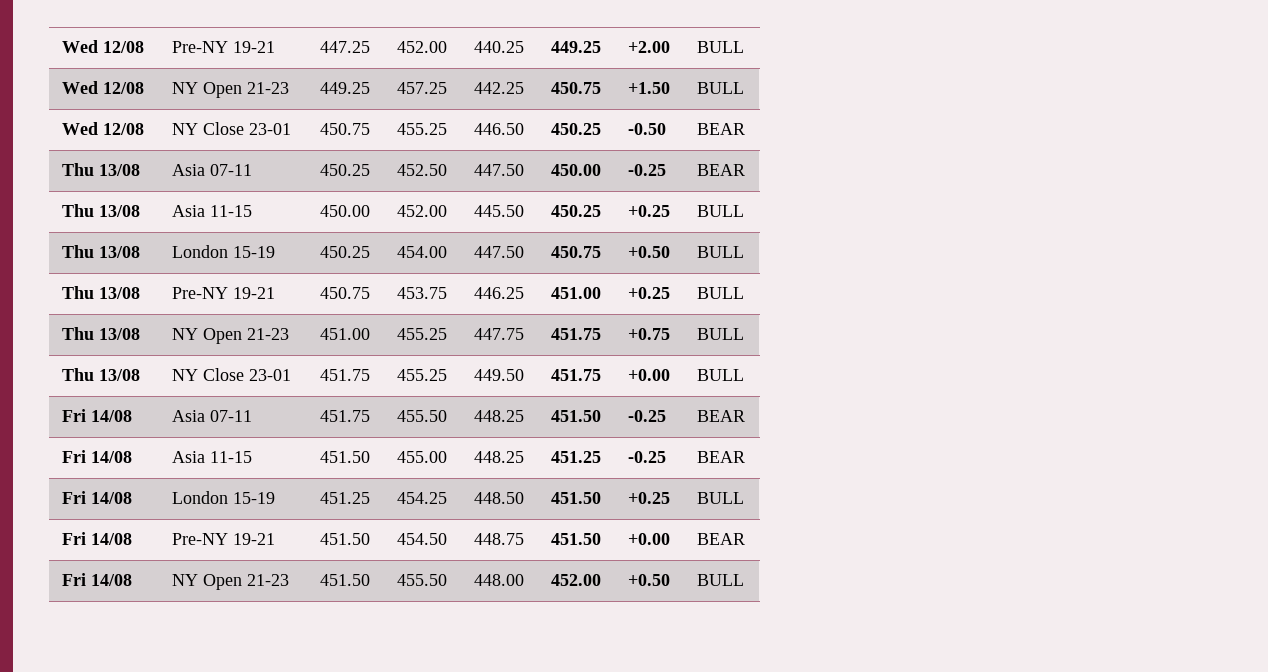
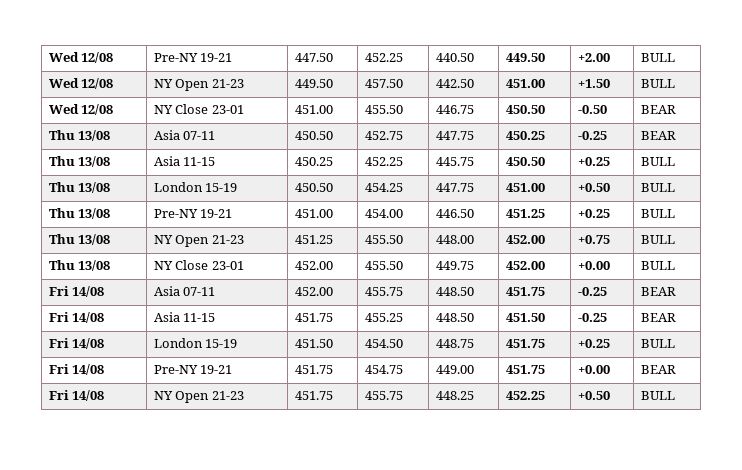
[319,41,370,53] [396,41,447,53] [473,41,524,53] [550,41,601,53] 447.25 | 452.00 | 440.25 | 449.25 -> [294,53,333,62] [364,53,403,62] [435,53,474,62] [505,53,545,62] 447.50 | 452.25 | 440.50 | 449.50
[319,82,370,94] [396,82,447,94] [473,82,524,94] [550,82,601,94] 449.25 | 457.25 | 442.25 | 450.75 -> [294,79,333,88] [364,79,403,88] [435,79,474,88] [505,79,545,88] 449.50 | 457.50 | 442.50 | 451.00
[319,123,370,135] [396,123,447,135] [473,123,524,135] [550,123,601,135] 450.75 | 455.25 | 446.50 | 450.25 -> [294,105,333,114] [364,105,403,114] [435,105,474,114] [505,105,545,114] 451.00 | 455.50 | 446.75 | 450.50
[319,164,370,176] [396,164,447,176] [473,164,524,176] [550,164,601,176] 450.25 | 452.50 | 447.50 | 450.00 -> [294,131,333,140] [364,131,403,140] [435,131,474,140] [505,131,545,140] 450.50 | 452.75 | 447.75 | 450.25
[319,205,370,217] [396,205,447,217] [473,205,524,217] [550,205,601,217] 450.00 | 452.00 | 445.50 | 450.25 -> [294,157,333,166] [364,157,403,166] [435,157,474,166] [505,157,545,166] 450.25 | 452.25 | 445.75 | 450.50
[319,246,370,258] [396,246,447,258] [473,246,524,258] [550,246,601,258] 450.25 | 454.00 | 447.50 | 450.75 -> [294,183,333,192] [364,183,403,192] [435,183,474,192] [505,183,545,192] 450.50 | 454.25 | 447.75 | 451.00
[319,287,370,299] [396,287,447,299] [473,287,524,299] [550,287,601,299] 450.75 | 453.75 | 446.25 | 451.00 -> [294,209,333,218] [364,209,403,218] [435,209,474,218] [505,209,545,218] 451.00 | 454.00 | 446.50 | 451.25
[319,328,370,340] [396,328,447,340] [473,328,524,340] [550,328,601,340] 451.00 | 455.25 | 447.75 | 451.75 -> [294,235,333,244] [364,235,403,244] [435,235,474,244] [505,235,545,244] 451.25 | 455.50 | 448.00 | 452.00
[319,369,370,381] [396,369,447,381] [473,369,524,381] [550,369,601,381] 451.75 | 455.25 | 449.50 | 451.75 -> [294,261,333,270] [364,261,403,270] [435,261,474,270] [505,261,545,270] 452.00 | 455.50 | 449.75 | 452.00
[319,410,370,422] [396,410,447,422] [473,410,524,422] [550,410,601,422] 451.75 | 455.50 | 448.25 | 451.50 -> [294,287,333,296] [364,287,403,296] [435,287,474,296] [505,287,545,296] 452.00 | 455.75 | 448.50 | 451.75
[319,451,370,463] [396,451,447,463] [473,451,524,463] [550,451,601,463] 451.50 | 455.00 | 448.25 | 451.25 -> [294,313,333,322] [364,313,403,322] [435,313,474,322] [505,313,545,322] 451.75 | 455.25 | 448.50 | 451.50
[319,492,370,504] [396,492,447,504] [473,492,524,504] [550,492,601,504] 451.25 | 454.25 | 448.50 | 451.50 -> [294,339,333,348] [364,339,403,348] [435,339,474,348] [505,339,545,348] 451.50 | 454.50 | 448.75 | 451.75
[319,533,370,545] [396,533,447,545] [473,533,524,545] [550,533,601,545] 451.50 | 454.50 | 448.75 | 451.50 -> [294,365,333,374] [364,365,403,374] [435,365,474,374] [505,365,545,374] 451.75 | 454.75 | 449.00 | 451.75
[319,574,370,586] [396,574,447,586] [473,574,524,586] [550,574,601,586] 451.50 | 455.50 | 448.00 | 452.00 -> [294,391,333,400] [364,391,403,400] [435,391,474,400] [505,391,545,400] 451.75 | 455.75 | 448.25 | 452.25

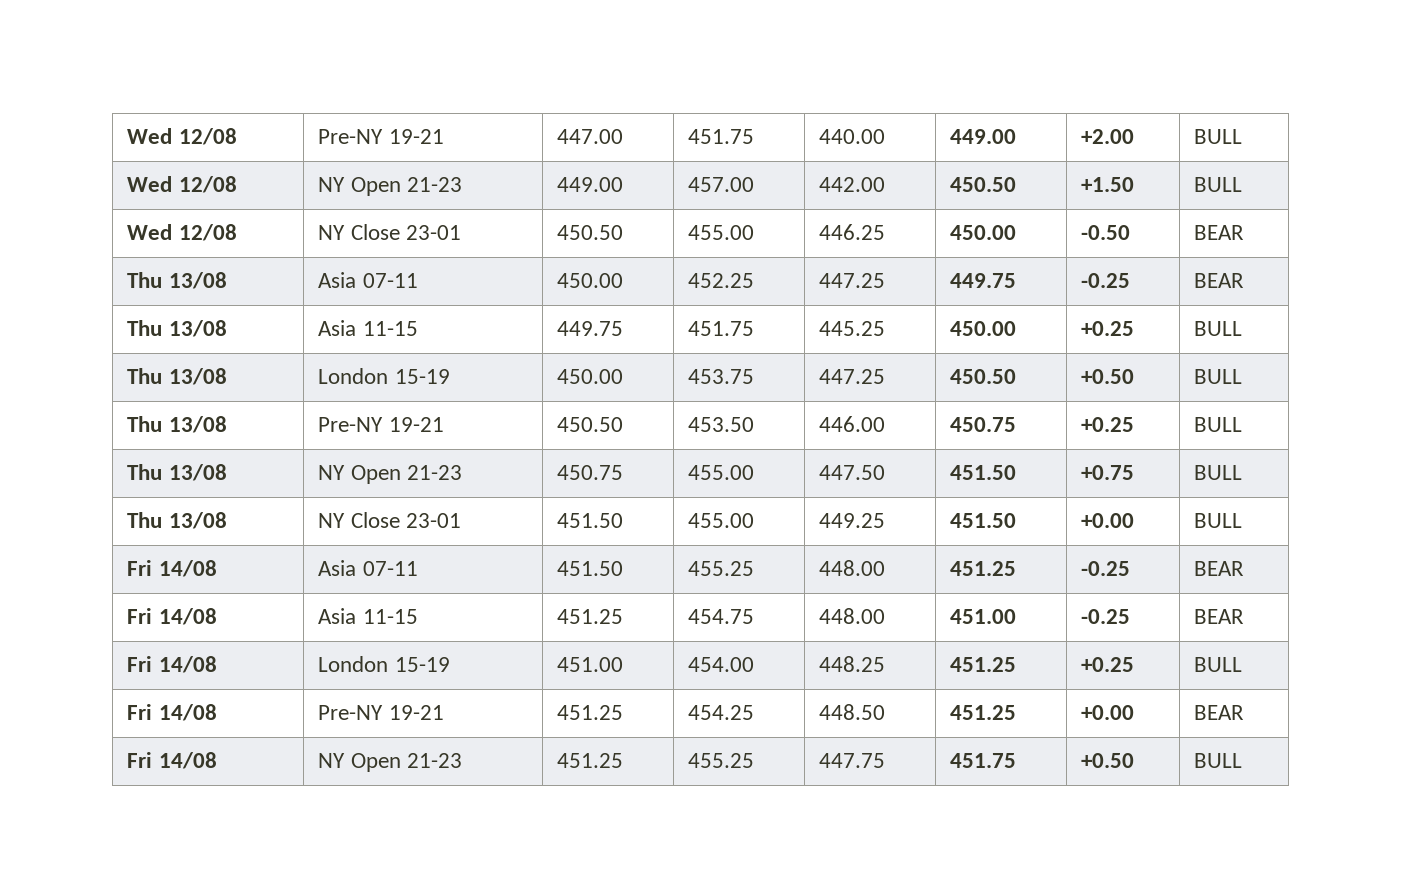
[294,53,333,62] [364,53,403,62] [435,53,474,62] [505,53,545,62] 447.50 | 452.25 | 440.50 | 449.50 -> [557,129,624,144] [688,129,755,144] [819,129,886,144] [950,129,1017,144] 447.00 | 451.75 | 440.00 | 449.00
[294,79,333,88] [364,79,403,88] [435,79,474,88] [505,79,545,88] 449.50 | 457.50 | 442.50 | 451.00 -> [557,177,624,192] [688,177,755,192] [819,177,886,192] [950,177,1017,192] 449.00 | 457.00 | 442.00 | 450.50
[294,105,333,114] [364,105,403,114] [435,105,474,114] [505,105,545,114] 451.00 | 455.50 | 446.75 | 450.50 -> [557,225,624,240] [688,225,755,240] [819,224,886,240] [950,225,1017,240] 450.50 | 455.00 | 446.25 | 450.00
[294,131,333,140] [364,131,403,140] [435,131,474,140] [505,131,545,140] 450.50 | 452.75 | 447.75 | 450.25 -> [557,273,624,288] [688,273,755,288] [819,273,886,288] [950,273,1017,288] 450.00 | 452.25 | 447.25 | 449.75
[294,157,333,166] [364,157,403,166] [435,157,474,166] [505,157,545,166] 450.25 | 452.25 | 445.75 | 450.50 -> [557,321,624,336] [688,321,755,336] [819,321,886,336] [950,321,1017,336] 449.75 | 451.75 | 445.25 | 450.00
[294,183,333,192] [364,183,403,192] [435,183,474,192] [505,183,545,192] 450.50 | 454.25 | 447.75 | 451.00 -> [557,369,624,384] [688,369,755,384] [819,369,886,384] [950,369,1017,384] 450.00 | 453.75 | 447.25 | 450.50
[294,209,333,218] [364,209,403,218] [435,209,474,218] [505,209,545,218] 451.00 | 454.00 | 446.50 | 451.25 -> [557,417,624,432] [688,417,755,432] [819,416,886,432] [950,417,1017,432] 450.50 | 453.50 | 446.00 | 450.75
[294,235,333,244] [364,235,403,244] [435,235,474,244] [505,235,545,244] 451.25 | 455.50 | 448.00 | 452.00 -> [557,465,624,480] [688,465,755,480] [819,465,886,480] [950,465,1017,480] 450.75 | 455.00 | 447.50 | 451.50
[294,261,333,270] [364,261,403,270] [435,261,474,270] [505,261,545,270] 452.00 | 455.50 | 449.75 | 452.00 -> [557,513,624,528] [688,513,755,528] [819,513,886,528] [950,513,1017,528] 451.50 | 455.00 | 449.25 | 451.50
[294,287,333,296] [364,287,403,296] [435,287,474,296] [505,287,545,296] 452.00 | 455.75 | 448.50 | 451.75 -> [557,561,624,576] [688,561,755,576] [819,560,886,576] [950,561,1017,576] 451.50 | 455.25 | 448.00 | 451.25
[294,313,333,322] [364,313,403,322] [435,313,474,322] [505,313,545,322] 451.75 | 455.25 | 448.50 | 451.50 -> [557,609,624,624] [688,609,755,624] [819,608,886,624] [950,609,1017,624] 451.25 | 454.75 | 448.00 | 451.00
[294,339,333,348] [364,339,403,348] [435,339,474,348] [505,339,545,348] 451.50 | 454.50 | 448.75 | 451.75 -> [557,657,624,672] [688,657,755,672] [819,656,886,672] [950,657,1017,672] 451.00 | 454.00 | 448.25 | 451.25
[294,365,333,374] [364,365,403,374] [435,365,474,374] [505,365,545,374] 451.75 | 454.75 | 449.00 | 451.75 -> [557,705,624,720] [688,705,755,720] [819,704,886,720] [950,705,1017,720] 451.25 | 454.25 | 448.50 | 451.25
[294,391,333,400] [364,391,403,400] [435,391,474,400] [505,391,545,400] 451.75 | 455.75 | 448.25 | 452.25 -> [557,753,624,768] [688,753,755,768] [819,753,886,768] [950,753,1017,768] 451.25 | 455.25 | 447.75 | 451.75

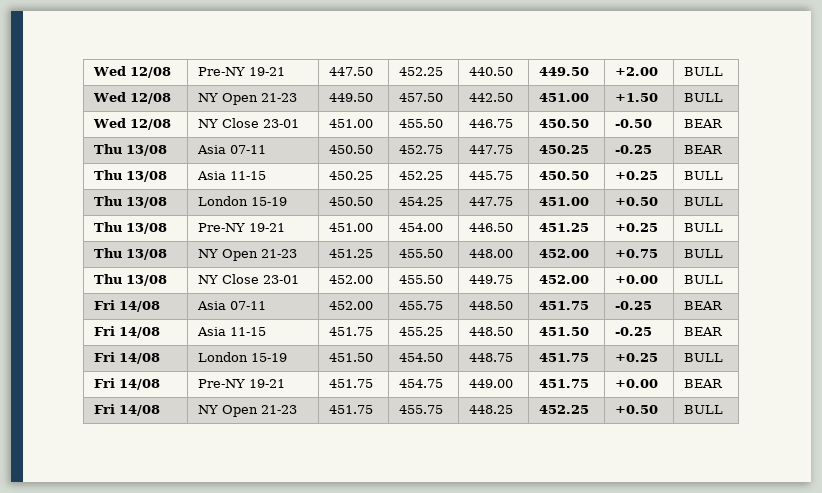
[557,129,624,144] [688,129,755,144] [819,129,886,144] [950,129,1017,144] 447.00 | 451.75 | 440.00 | 449.00 -> [328,67,373,76] [398,67,443,76] [468,67,513,76] [538,67,589,76] 447.50 | 452.25 | 440.50 | 449.50
[557,177,624,192] [688,177,755,192] [819,177,886,192] [950,177,1017,192] 449.00 | 457.00 | 442.00 | 450.50 -> [328,93,373,102] [398,93,443,102] [468,93,513,102] [538,93,589,102] 449.50 | 457.50 | 442.50 | 451.00
[557,225,624,240] [688,225,755,240] [819,224,886,240] [950,225,1017,240] 450.50 | 455.00 | 446.25 | 450.00 -> [328,119,373,128] [398,119,443,128] [468,119,513,128] [538,119,589,128] 451.00 | 455.50 | 446.75 | 450.50
[557,273,624,288] [688,273,755,288] [819,273,886,288] [950,273,1017,288] 450.00 | 452.25 | 447.25 | 449.75 -> [328,145,373,154] [398,145,443,154] [468,145,513,154] [538,145,589,154] 450.50 | 452.75 | 447.75 | 450.25
[557,321,624,336] [688,321,755,336] [819,321,886,336] [950,321,1017,336] 449.75 | 451.75 | 445.25 | 450.00 -> [328,171,373,180] [398,171,443,180] [468,171,513,180] [538,171,589,180] 450.25 | 452.25 | 445.75 | 450.50
[557,369,624,384] [688,369,755,384] [819,369,886,384] [950,369,1017,384] 450.00 | 453.75 | 447.25 | 450.50 -> [328,197,373,206] [398,197,443,206] [468,197,513,206] [538,197,589,206] 450.50 | 454.25 | 447.75 | 451.00
[557,417,624,432] [688,417,755,432] [819,416,886,432] [950,417,1017,432] 450.50 | 453.50 | 446.00 | 450.75 -> [328,223,373,232] [398,223,443,232] [468,223,513,232] [538,223,589,232] 451.00 | 454.00 | 446.50 | 451.25
[557,465,624,480] [688,465,755,480] [819,465,886,480] [950,465,1017,480] 450.75 | 455.00 | 447.50 | 451.50 -> [328,249,373,258] [398,249,443,258] [468,249,513,258] [538,249,589,258] 451.25 | 455.50 | 448.00 | 452.00
[557,513,624,528] [688,513,755,528] [819,513,886,528] [950,513,1017,528] 451.50 | 455.00 | 449.25 | 451.50 -> [328,275,373,284] [398,275,443,284] [468,275,513,284] [538,275,589,284] 452.00 | 455.50 | 449.75 | 452.00
[557,561,624,576] [688,561,755,576] [819,560,886,576] [950,561,1017,576] 451.50 | 455.25 | 448.00 | 451.25 -> [328,301,373,310] [398,301,443,310] [468,301,513,310] [538,301,589,310] 452.00 | 455.75 | 448.50 | 451.75
[557,609,624,624] [688,609,755,624] [819,608,886,624] [950,609,1017,624] 451.25 | 454.75 | 448.00 | 451.00 -> [328,327,373,336] [398,327,443,336] [468,327,513,336] [538,327,589,336] 451.75 | 455.25 | 448.50 | 451.50
[557,657,624,672] [688,657,755,672] [819,656,886,672] [950,657,1017,672] 451.00 | 454.00 | 448.25 | 451.25 -> [328,353,373,362] [398,353,443,362] [468,353,513,362] [538,353,589,362] 451.50 | 454.50 | 448.75 | 451.75
[557,705,624,720] [688,705,755,720] [819,704,886,720] [950,705,1017,720] 451.25 | 454.25 | 448.50 | 451.25 -> [328,379,373,388] [398,379,443,388] [468,379,513,388] [538,379,589,388] 451.75 | 454.75 | 449.00 | 451.75
[557,753,624,768] [688,753,755,768] [819,753,886,768] [950,753,1017,768] 451.25 | 455.25 | 447.75 | 451.75 -> [328,405,373,414] [398,405,443,414] [468,405,513,414] [538,405,589,414] 451.75 | 455.75 | 448.25 | 452.25

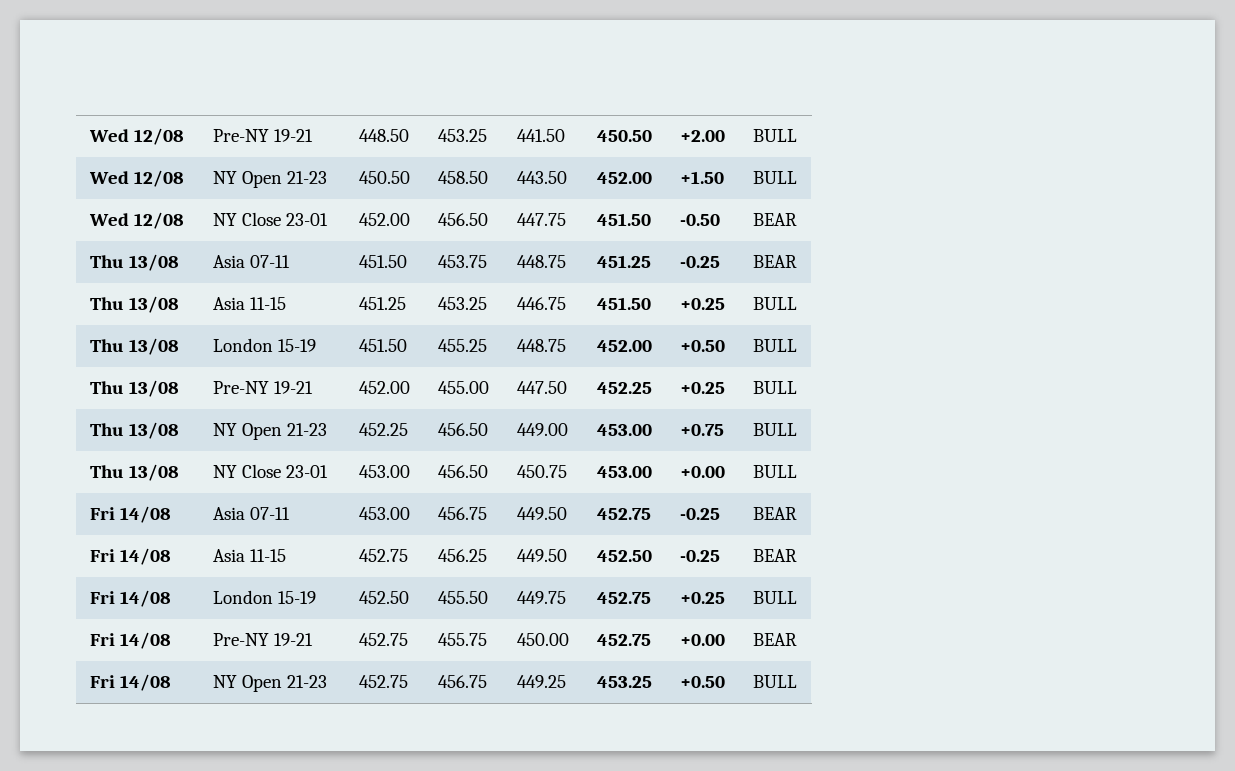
[328,67,373,76] [398,67,443,76] [468,67,513,76] [538,67,589,76] 447.50 | 452.25 | 440.50 | 449.50 -> [358,129,409,142] [437,129,487,142] [516,129,565,142] [596,130,652,142] 448.50 | 453.25 | 441.50 | 450.50
[328,93,373,102] [398,93,443,102] [468,93,513,102] [538,93,589,102] 449.50 | 457.50 | 442.50 | 451.00 -> [358,171,410,184] [437,171,488,184] [516,171,567,184] [596,172,652,184] 450.50 | 458.50 | 443.50 | 452.00
[328,119,373,128] [398,119,443,128] [468,119,513,128] [538,119,589,128] 451.00 | 455.50 | 446.75 | 450.50 -> [358,213,410,226] [437,213,488,226] [516,213,566,226] [596,213,651,226] 452.00 | 456.50 | 447.75 | 451.50
[328,145,373,154] [398,145,443,154] [468,145,513,154] [538,145,589,154] 450.50 | 452.75 | 447.75 | 450.25 -> [358,255,407,268] [437,255,487,268] [516,255,566,268] [596,255,651,268] 451.50 | 453.75 | 448.75 | 451.25
[328,171,373,180] [398,171,443,180] [468,171,513,180] [538,171,589,180] 450.25 | 452.25 | 445.75 | 450.50 -> [358,297,406,310] [437,297,487,310] [516,297,566,310] [596,297,651,310] 451.25 | 453.25 | 446.75 | 451.50
[328,197,373,206] [398,197,443,206] [468,197,513,206] [538,197,589,206] 450.50 | 454.25 | 447.75 | 451.00 -> [358,339,407,352] [437,339,487,352] [516,339,566,352] [596,340,652,352] 451.50 | 455.25 | 448.75 | 452.00
[328,223,373,232] [398,223,443,232] [468,223,513,232] [538,223,589,232] 451.00 | 454.00 | 446.50 | 451.25 -> [358,381,410,394] [437,381,489,394] [516,381,567,394] [596,382,652,394] 452.00 | 455.00 | 447.50 | 452.25
[328,249,373,258] [398,249,443,258] [468,249,513,258] [538,249,589,258] 451.25 | 455.50 | 448.00 | 452.00 -> [358,423,408,436] [437,423,488,436] [516,423,568,436] [596,424,652,436] 452.25 | 456.50 | 449.00 | 453.00
[328,275,373,284] [398,275,443,284] [468,275,513,284] [538,275,589,284] 452.00 | 455.50 | 449.75 | 452.00 -> [358,465,410,478] [437,465,488,478] [516,465,567,478] [596,466,652,478] 453.00 | 456.50 | 450.75 | 453.00
[328,301,373,310] [398,301,443,310] [468,301,513,310] [538,301,589,310] 452.00 | 455.75 | 448.50 | 451.75 -> [358,507,410,520] [437,507,487,520] [516,507,567,520] [596,508,651,520] 453.00 | 456.75 | 449.50 | 452.75
[328,327,373,336] [398,327,443,336] [468,327,513,336] [538,327,589,336] 451.75 | 455.25 | 448.50 | 451.50 -> [358,549,408,562] [437,549,487,562] [516,549,567,562] [596,550,652,562] 452.75 | 456.25 | 449.50 | 452.50
[328,353,373,362] [398,353,443,362] [468,353,513,362] [538,353,589,362] 451.50 | 454.50 | 448.75 | 451.75 -> [358,591,409,604] [437,591,488,604] [516,591,566,604] [596,592,651,604] 452.50 | 455.50 | 449.75 | 452.75
[328,379,373,388] [398,379,443,388] [468,379,513,388] [538,379,589,388] 451.75 | 454.75 | 449.00 | 451.75 -> [358,633,408,646] [437,633,487,646] [516,633,569,646] [596,634,651,646] 452.75 | 455.75 | 450.00 | 452.75
[328,405,373,414] [398,405,443,414] [468,405,513,414] [538,405,589,414] 451.75 | 455.75 | 448.25 | 452.25 -> [358,675,408,688] [437,675,487,688] [516,675,566,688] [596,676,652,688] 452.75 | 456.75 | 449.25 | 453.25

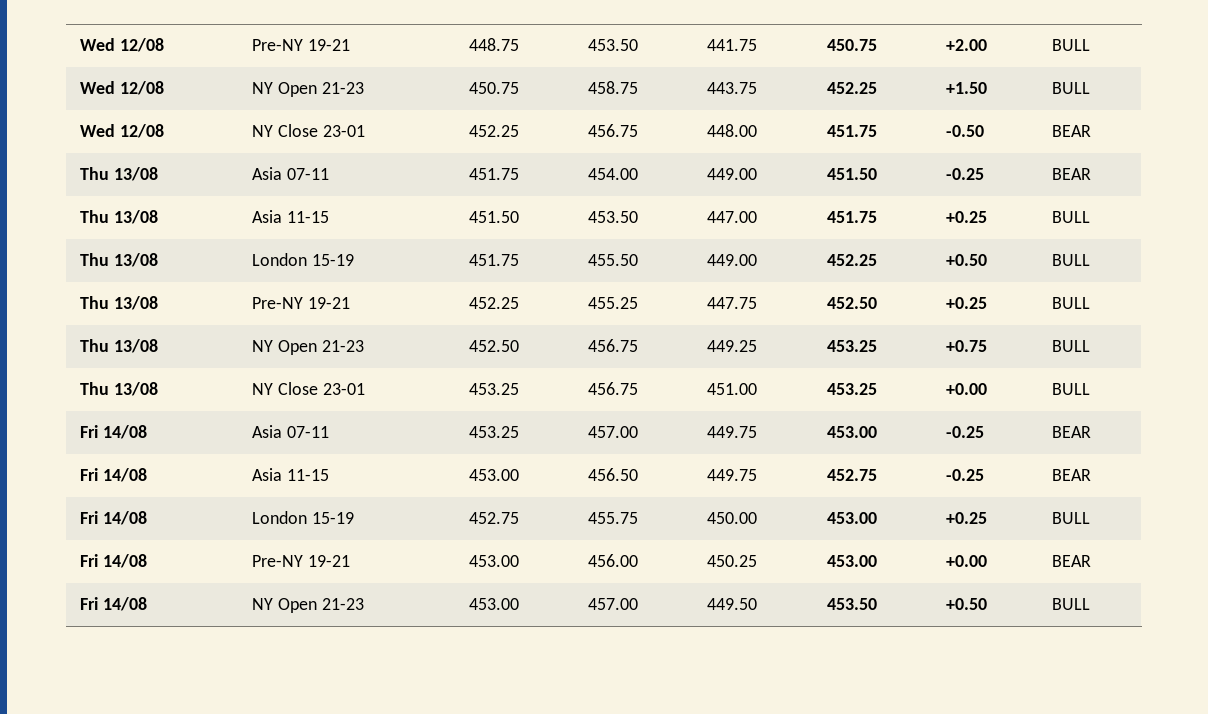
[358,129,409,142] [437,129,487,142] [516,129,565,142] [596,130,652,142] 448.50 | 453.25 | 441.50 | 450.50 -> [469,38,520,51] [588,39,639,51] [707,39,758,51] [827,39,878,51] 448.75 | 453.50 | 441.75 | 450.75
[358,171,410,184] [437,171,488,184] [516,171,567,184] [596,172,652,184] 450.50 | 458.50 | 443.50 | 452.00 -> [469,82,520,94] [588,81,639,94] [707,82,758,94] [827,82,878,94] 450.75 | 458.75 | 443.75 | 452.25
[358,213,410,226] [437,213,488,226] [516,213,566,226] [596,213,651,226] 452.00 | 456.50 | 447.75 | 451.50 -> [469,125,520,137] [588,124,639,137] [707,124,758,137] [827,125,878,137] 452.25 | 456.75 | 448.00 | 451.75
[358,255,407,268] [437,255,487,268] [516,255,566,268] [596,255,651,268] 451.50 | 453.75 | 448.75 | 451.25 -> [469,168,520,180] [588,168,639,180] [707,168,758,180] [827,168,878,180] 451.75 | 454.00 | 449.00 | 451.50
[358,297,406,310] [437,297,487,310] [516,297,566,310] [596,297,651,310] 451.25 | 453.25 | 446.75 | 451.50 -> [469,211,520,223] [588,211,639,223] [707,211,758,223] [827,211,878,223] 451.50 | 453.50 | 447.00 | 451.75
[358,339,407,352] [437,339,487,352] [516,339,566,352] [596,340,652,352] 451.50 | 455.25 | 448.75 | 452.00 -> [469,254,520,266] [588,254,639,266] [707,254,758,266] [827,254,878,266] 451.75 | 455.50 | 449.00 | 452.25
[358,381,410,394] [437,381,489,394] [516,381,567,394] [596,382,652,394] 452.00 | 455.00 | 447.50 | 452.25 -> [469,297,520,309] [588,297,639,309] [707,297,758,309] [827,297,878,309] 452.25 | 455.25 | 447.75 | 452.50
[358,423,408,436] [437,423,488,436] [516,423,568,436] [596,424,652,436] 452.25 | 456.50 | 449.00 | 453.00 -> [469,340,520,352] [588,339,639,352] [707,340,758,352] [827,340,878,352] 452.50 | 456.75 | 449.25 | 453.25
[358,465,410,478] [437,465,488,478] [516,465,567,478] [596,466,652,478] 453.00 | 456.50 | 450.75 | 453.00 -> [469,383,520,395] [588,382,639,395] [707,383,758,395] [827,383,878,395] 453.25 | 456.75 | 451.00 | 453.25
[358,507,410,520] [437,507,487,520] [516,507,567,520] [596,508,651,520] 453.00 | 456.75 | 449.50 | 452.75 -> [469,426,520,438] [588,426,639,438] [707,426,758,438] [827,426,878,438] 453.25 | 457.00 | 449.75 | 453.00
[358,549,408,562] [437,549,487,562] [516,549,567,562] [596,550,652,562] 452.75 | 456.25 | 449.50 | 452.50 -> [469,469,520,481] [588,468,639,481] [707,469,758,481] [827,469,878,481] 453.00 | 456.50 | 449.75 | 452.75
[358,591,409,604] [437,591,488,604] [516,591,566,604] [596,592,651,604] 452.50 | 455.50 | 449.75 | 452.75 -> [469,512,520,524] [588,512,639,524] [707,512,758,524] [827,512,878,524] 452.75 | 455.75 | 450.00 | 453.00
[358,633,408,646] [437,633,487,646] [516,633,569,646] [596,634,651,646] 452.75 | 455.75 | 450.00 | 452.75 -> [469,555,520,567] [588,554,639,567] [707,555,758,567] [827,555,878,567] 453.00 | 456.00 | 450.25 | 453.00
[358,675,408,688] [437,675,487,688] [516,675,566,688] [596,676,652,688] 452.75 | 456.75 | 449.25 | 453.25 -> [469,598,520,610] [588,598,639,610] [707,598,758,610] [827,598,878,610] 453.00 | 457.00 | 449.50 | 453.50

